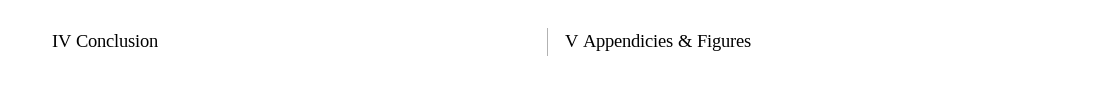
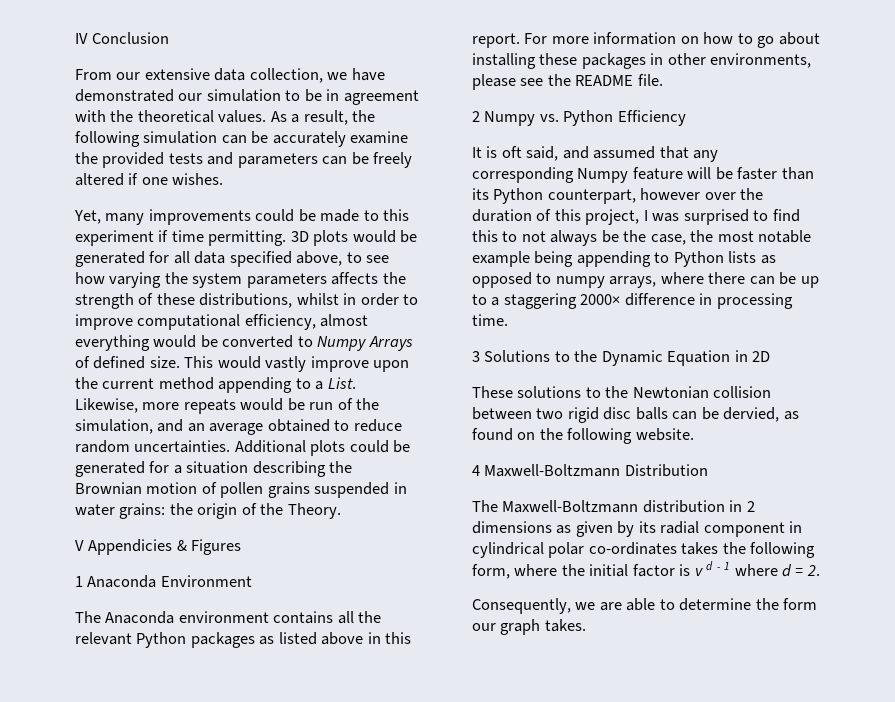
[565,34,751,51] V Appendicies & Figures -> [75,68,385,83] [75,89,419,105] [75,110,376,125] [75,131,409,147] [75,152,413,168] [75,173,224,186] [74,209,410,225] [75,230,418,246] [75,251,390,267] [75,272,406,288] [75,293,419,309] [75,314,369,330] [75,335,413,351] [75,356,410,372] [75,377,356,393] [75,398,380,414] [75,419,402,435] [75,440,411,456] [75,461,353,477] [75,482,407,498] [75,503,341,519] [75,539,242,555] [75,575,252,588] [75,611,382,624] [75,632,412,648] [472,32,820,48] [472,53,812,69] [472,74,663,90] [472,110,686,126] [472,146,719,162] [472,167,814,183] [472,188,764,204] [472,209,800,225] [472,230,812,246] [472,251,776,267] [472,272,819,288] [472,293,793,309] [472,314,508,326] [472,350,771,366] [472,386,772,399] [472,407,799,423] [472,428,694,444] [472,464,708,477] [472,500,755,513] [472,521,803,537] [472,542,816,558] [472,561,820,579] [472,598,818,614] [472,619,586,635] From our extensive data collection, we have demonstrated our simulation to be in agreement with the theoretical values. As a result, the following simulation can be accurately examine the provided tests and parameters can be freely altered if one wishes. // Yet, many improvements could be made to this experiment if time permitting. 3D plots would be generated for all data specified above, to see how varying the system parameters affects the strength of these distributions, whilst in order to improve computational efficiency, almost everything would be converted to Numpy Arrays of defined size. This would vastly improve upon the current method appending to a List. Likewise, more repeats would be run of the simulation, and an average obtained to reduce random uncertainties. Additional plots could be generated for a situation describing the Brownian motion of pollen grains suspended in water grains: the origin of the Theory. // V Appendicies & Figures // 1 Anaconda Environment // The Anaconda environment contains all the relevant Python packages as listed above in this report. For more information on how to go about installing these packages in other environments, please see the README file. // 2 Numpy vs. Python Efficiency // It is oft said, and assumed that any corresponding Numpy feature will be faster than its Python counterpart, however over the duration of this project, I was surprised to find this to not always be the case, the most notable example being appending to Python lists as opposed to numpy arrays, where there can be up to a staggering 2000× difference in processing time. // 3 Solutions to the Dynamic Equation in 2D // These solutions to the Newtonian collision between two rigid disc balls can be dervied, as found on the following website. // 4 Maxwell-Boltzmann Distribution // The Maxwell-Boltzmann distribution in 2 dimensions as given by its radial component in cylindrical polar co-ordinates takes the following form, where the initial factor is v d - 1 where d = 2. // Consequently, we are able to determine the form our graph takes.

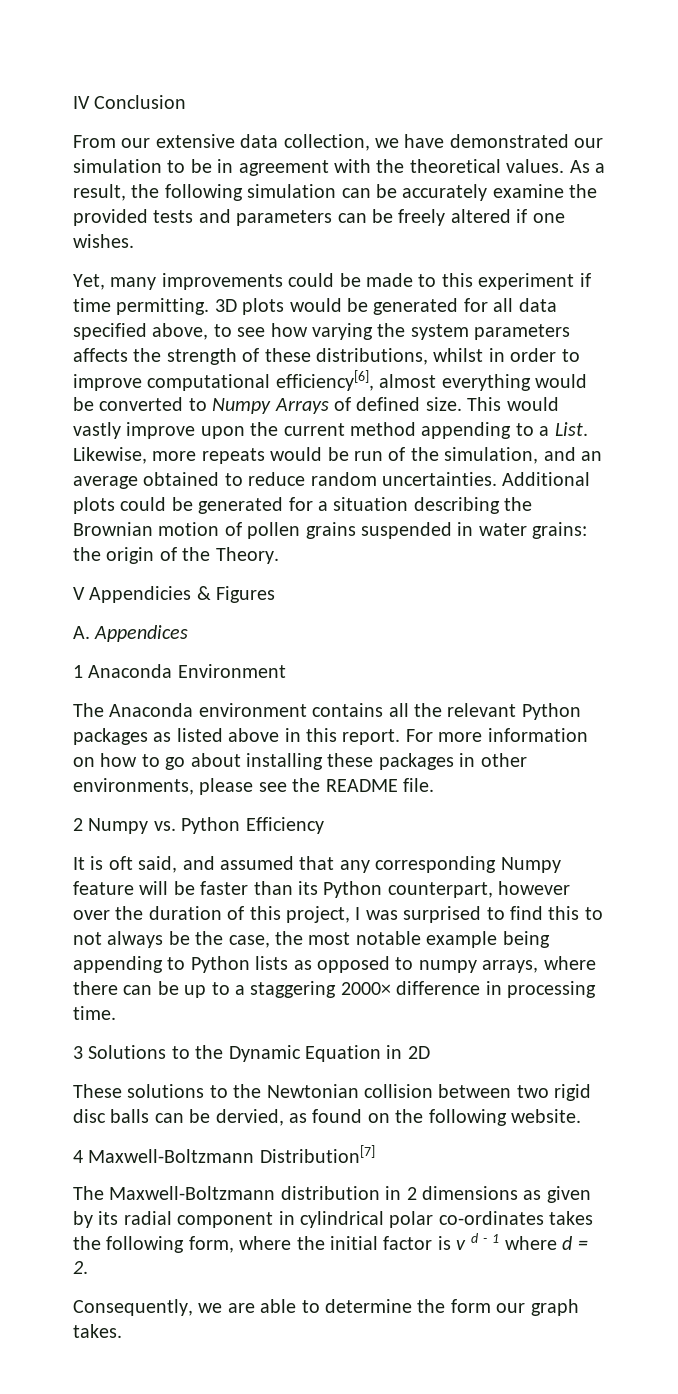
[244,314,316,330] efficiency, -> [275,370,374,391] efficiency[6],
(242, 547) none -> [73,625,189,642] // A. Appendices
[624,464,708,477] Distribution -> [259,1145,375,1163] Distribution[7]

